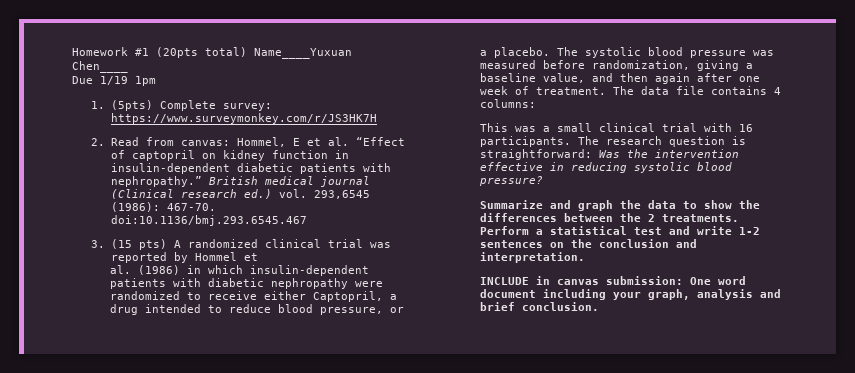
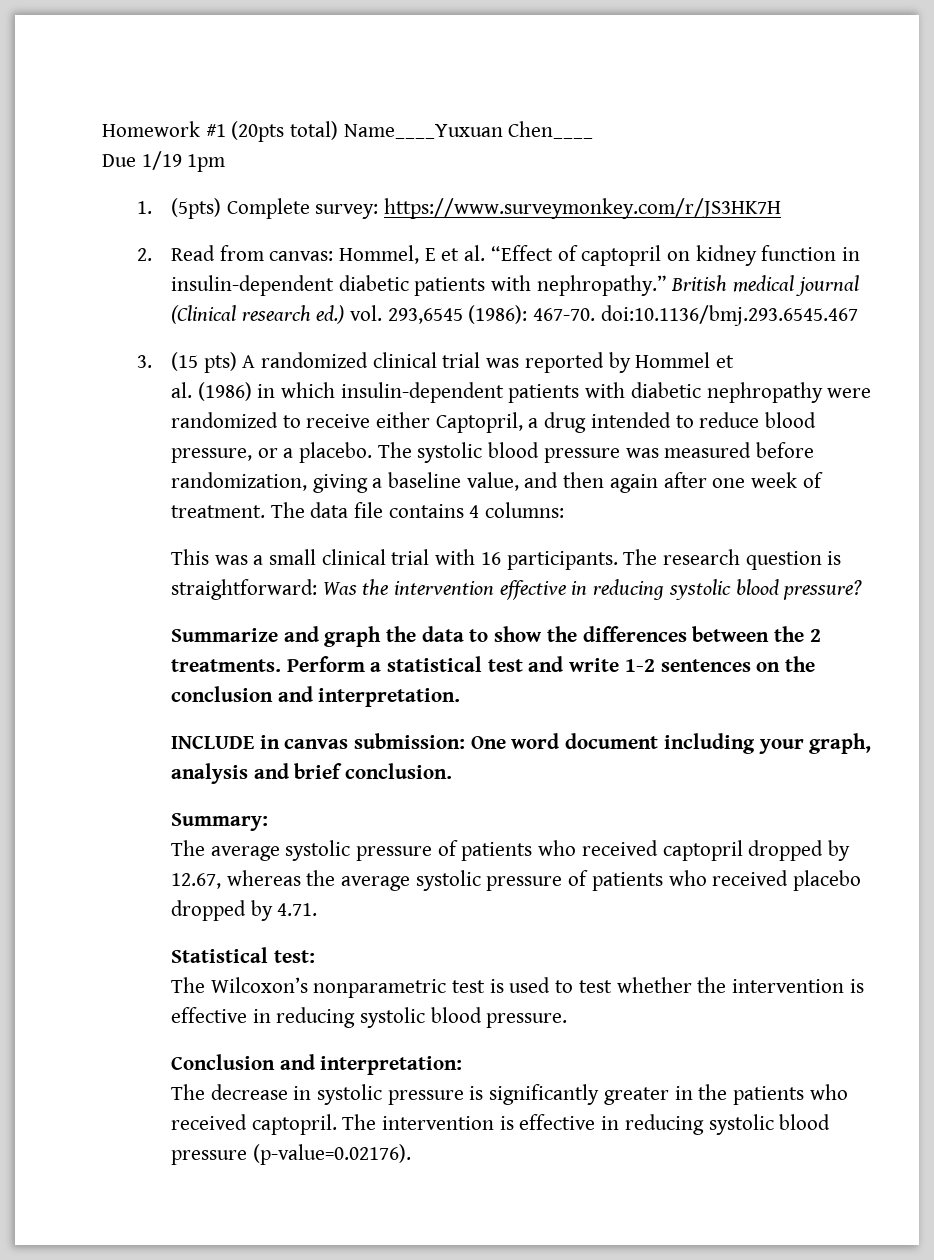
(600, 306) none -> [171,813,269,831] [171,840,850,861] [171,870,861,891] [171,900,318,921] [171,947,315,963] [171,977,864,998] [171,1007,568,1028] [171,1054,463,1075] [171,1084,848,1105] [171,1114,831,1135] [171,1144,411,1165] // Summary: // The average systolic pressure of patients who received captopril dropped by 12.67, whereas the average systolic pressure of patients who received placebo dropped by 4.71. // Statistical test: // The Wilcoxon’s nonparametric test is used to test whether the intervention is effective in reducing systolic blood pressure. // Conclusion and interpretation: // The decrease in systolic pressure is significantly greater in the patients who received captopril. The intervention is effective in reducing systolic blood pressure (p-value=0.02176).

